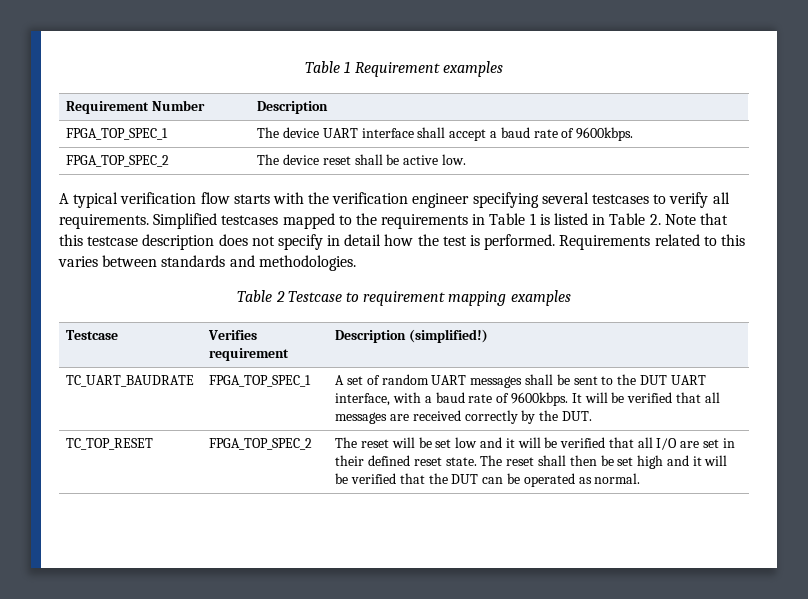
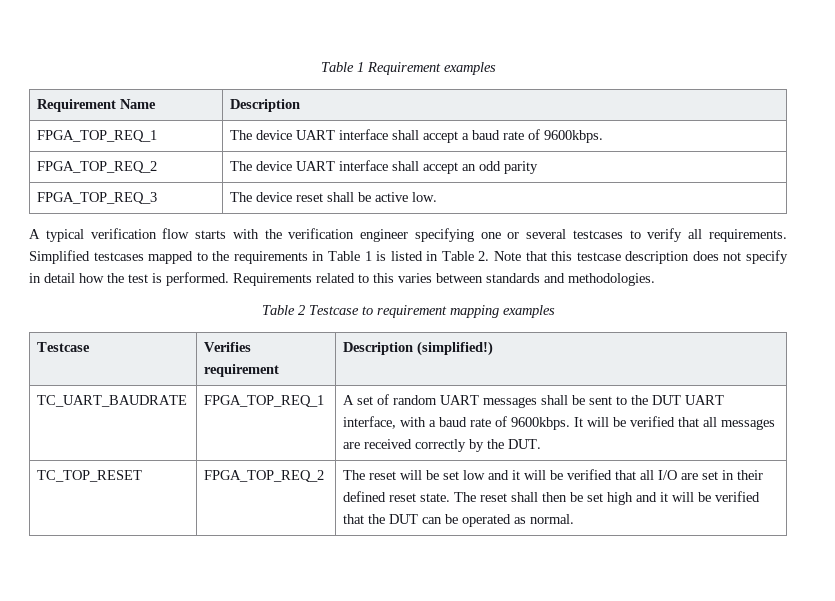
[152,100,206,111] Number -> [120,99,157,109] Name
[66,128,169,140] FPGA_TOP_SPEC_1 -> [37,130,158,142] FPGA_TOP_REQ_1
[66,155,170,167] FPGA_TOP_SPEC_2 -> [37,161,158,173] [230,160,539,174] [37,192,158,204] FPGA_TOP_REQ_2 | The device UART interface shall accept an odd parity // FPGA_TOP_REQ_3
(539, 200) none -> [480,232,520,239] one or
[209,375,312,387] FPGA_TOP_SPEC_1 -> [204,395,325,407] FPGA_TOP_REQ_1
[209,438,313,450] FPGA_TOP_SPEC_2 -> [204,470,325,482] FPGA_TOP_REQ_2

